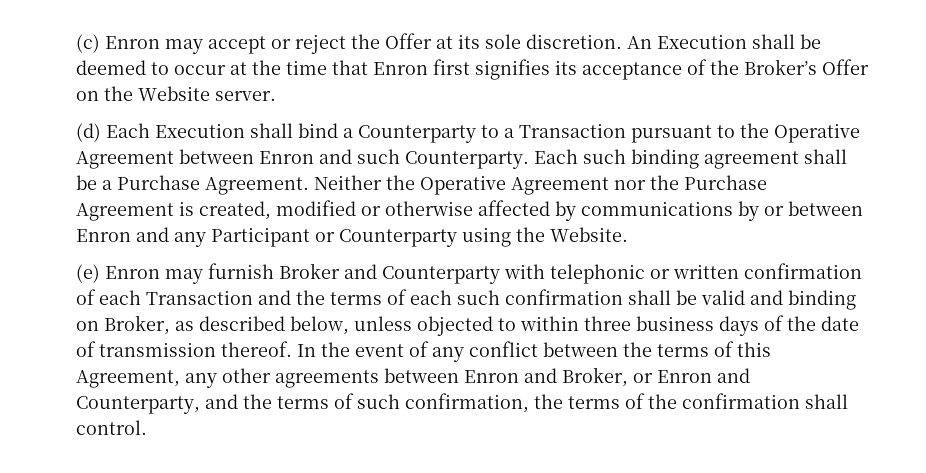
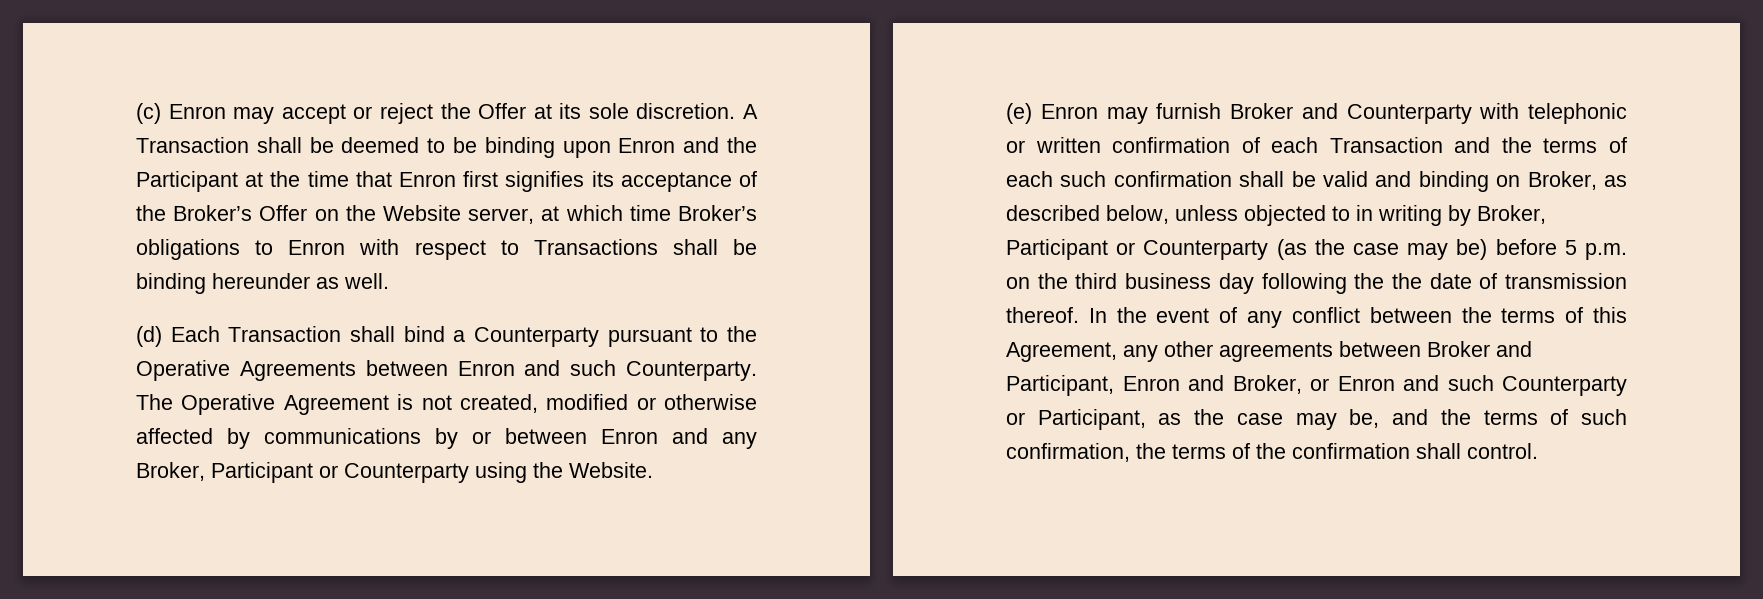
[627,34,747,49] An Execution -> [743,104,758,119] [136,137,249,153] A Transaction
[174,65,226,75] occur -> [453,137,757,158] [136,171,238,192] be binding upon Enron and the Participant
[215,91,276,101] server. -> [468,205,757,224] [136,239,757,260] [136,273,389,294] server, at which time Broker’s obligations to Enron with respect to Transactions shall be binding hereunder as well.
[155,123,245,138] Execution -> [228,326,342,342] Transaction
[481,123,626,138] to a Transaction -> (599, 337) none
[76,151,174,169] Agreement -> [239,361,356,381] Agreements
[534,149,847,169] [76,175,767,195] [76,201,194,221] Each such binding agreement shall be a Purchase Agreement. Neither the Operative Agreement nor the Purchase Agreement is -> [136,394,452,415] The Operative Agreement is not
(206, 239) none -> [136,462,205,481] Broker,
[520,315,784,336] within three business days of -> [1356,205,1546,226] [1006,239,1627,260] [1006,273,1385,294] in writing by Broker, Participant or Counterparty (as the case may be) before 5 p.m. on the third business day following the
(459, 375) none -> [1427,341,1532,357] [1006,375,1114,396] Broker and Participant,
[76,396,200,414] Counterparty, -> [1447,375,1627,396] [1006,409,1380,430] such Counterparty or Participant, as the case may be,

